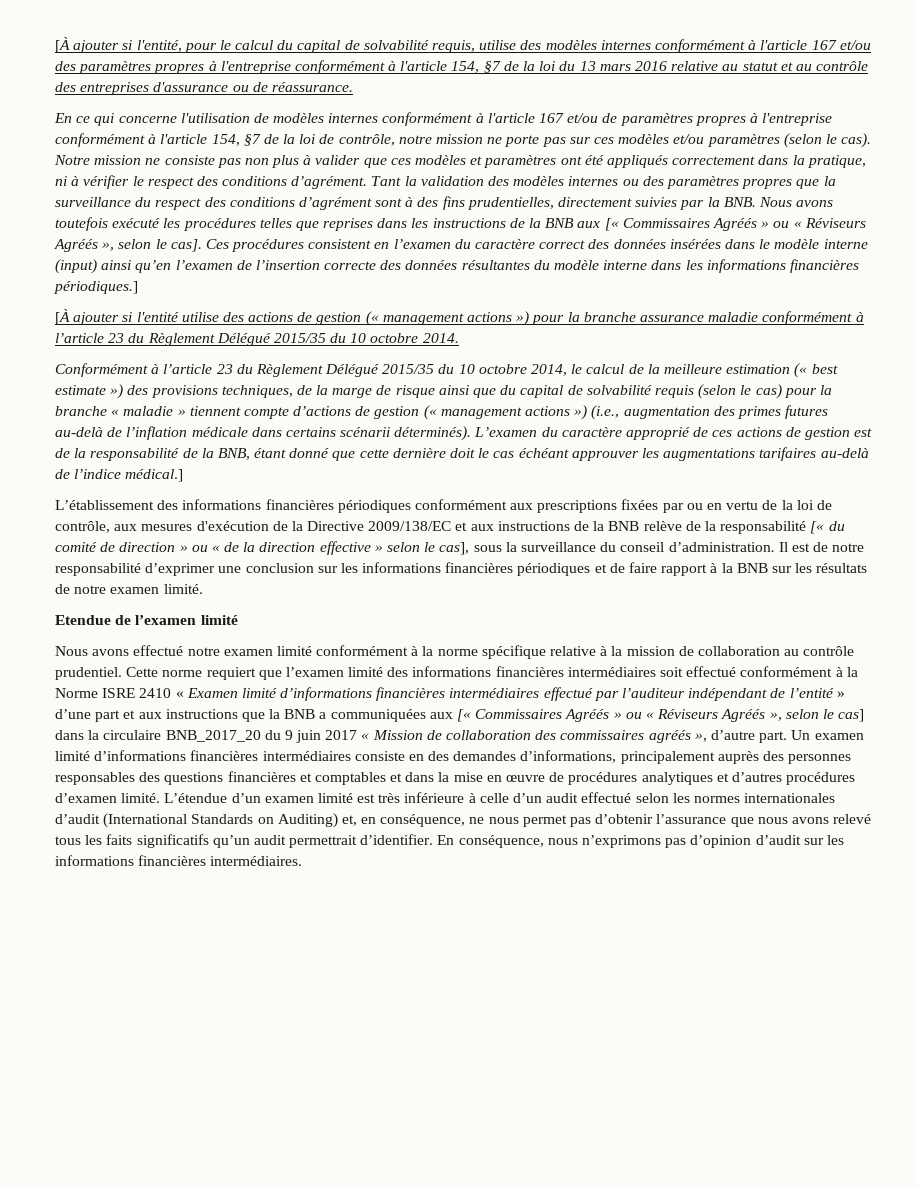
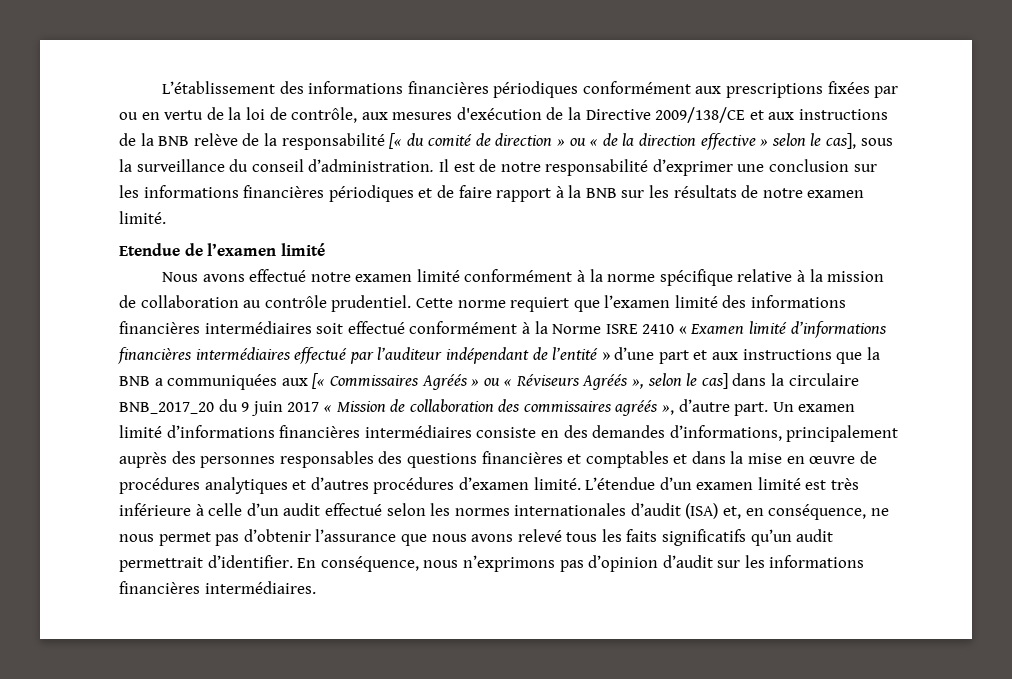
[55,37,871,53] [55,60,869,74] [55,82,353,95] [54,112,833,126] [55,133,872,148] [54,155,866,168] [55,175,836,189] [55,196,834,210] [55,217,866,231] [54,239,868,252] [55,259,859,274] [54,281,138,294] [55,309,864,326] [55,333,459,346] [55,363,838,378] [55,384,832,399] [55,405,829,420] [55,426,873,441] [55,447,869,461] [55,469,184,482] [À ajouter si l'entité, pour le calcul du capital de solvabilité requis, utilise des modèles internes conformément à l'article 167 et/ou des paramètres propres à l'entreprise conformément à l'article 154, §7 de la loi du 13 mars 2016 relative au statut et au contrôle des entreprises d'assurance ou de réassurance. // En ce qui concerne l'utilisation de modèles internes conformément à l'article 167 et/ou de paramètres propres à l'entreprise conformément à l'article 154, §7 de la loi de contrôle, notre mission ne porte pas sur ces modèles et/ou paramètres (selon le cas). Notre mission ne consiste pas non plus à valider que ces modèles et paramètres ont été appliqués correctement dans la pratique, ni à vérifier le respect des conditions d’agrément. Tant la validation des modèles internes ou des paramètres propres que la surveillance du respect des conditions d’agrément sont à des fins prudentielles, directement suivies par la BNB. Nous avons toutefois exécuté les procédures telles que reprises dans les instructions de la BNB aux [« Commissaires Agréés » ou « Réviseurs Agréés », selon le cas]. Ces procédures consistent en l’examen du caractère correct des données insérées dans le modèle interne (input) ainsi qu’en l’examen de l’insertion correcte des données résultantes du modèle interne dans les informations financières périodiques.] // [À ajouter si l'entité utilise des actions de gestion (« management actions ») pour la branche assurance maladie conformément à l’article 23 du Règlement Délégué 2015/35 du 10 octobre 2014. // Conformément à l’article 23 du Règlement Délégué 2015/35 du 10 octobre 2014, le calcul de la meilleure estimation (« best estimate ») des provisions techniques, de la marge de risque ainsi que du capital de solvabilité requis (selon le cas) pour la branche « maladie » tiennent compte d’actions de gestion (« management actions ») (i.e., augmentation des primes futures au-delà de l’inflation médicale dans certains scénarii déterminés). L’examen du caractère approprié de ces actions de gestion est de la responsabilité de la BNB, étant donné que cette dernière doit le cas échéant approuver les augmentations tarifaires au-delà de l’indice médical.] // -> (161, 87) none
[368,521,452,531] 2009/138/EC -> [655,107,746,123] 2009/138/CE
[103,813,338,828] (International Standards on Auditing) -> [685,503,719,519] (ISA)

